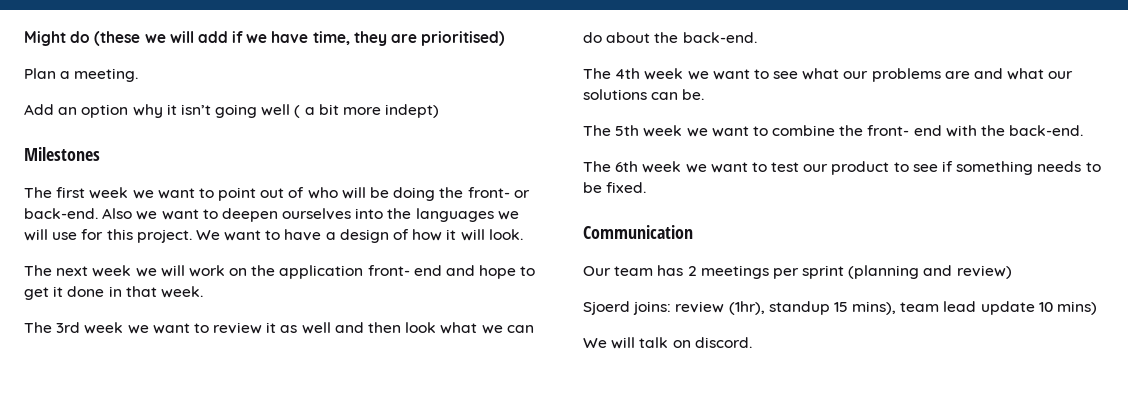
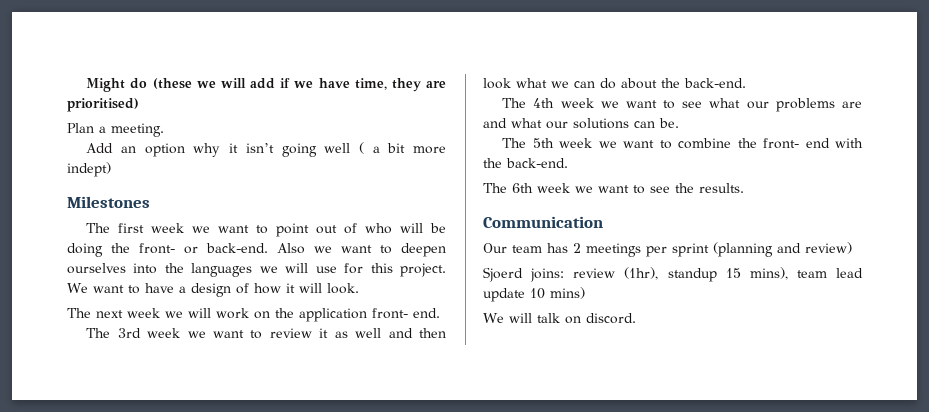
[413,265,536,279] [24,286,203,300] end and hope to get it done in that week. -> [413,308,440,318] end.
[771,161,1101,175] [583,182,647,193] test our product to see if something needs to be fixed. -> [650,183,744,193] see the results.

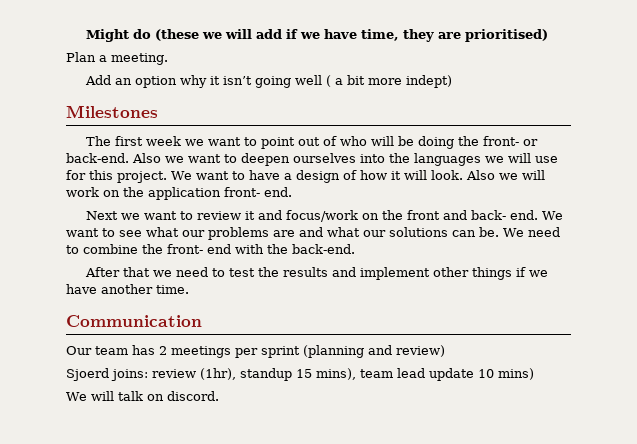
[67,308,160,318] // The next week -> [465,170,495,180] Also
[86,328,181,338] The 3rd week -> [85,211,118,220] Next
[334,328,446,338] [483,78,746,89] [502,98,619,108] as well and then look what we can do about the back-end. // The 4th week we -> [257,210,563,222] and focus/work on the front and back- end. We
[502,138,655,148] // The 5th week we want -> [503,227,560,237] We need
[483,183,744,194] The 6th week we want to see the results. -> [84,267,548,280] [66,284,189,294] After that we need to test the results and implement other things if we have another time.

